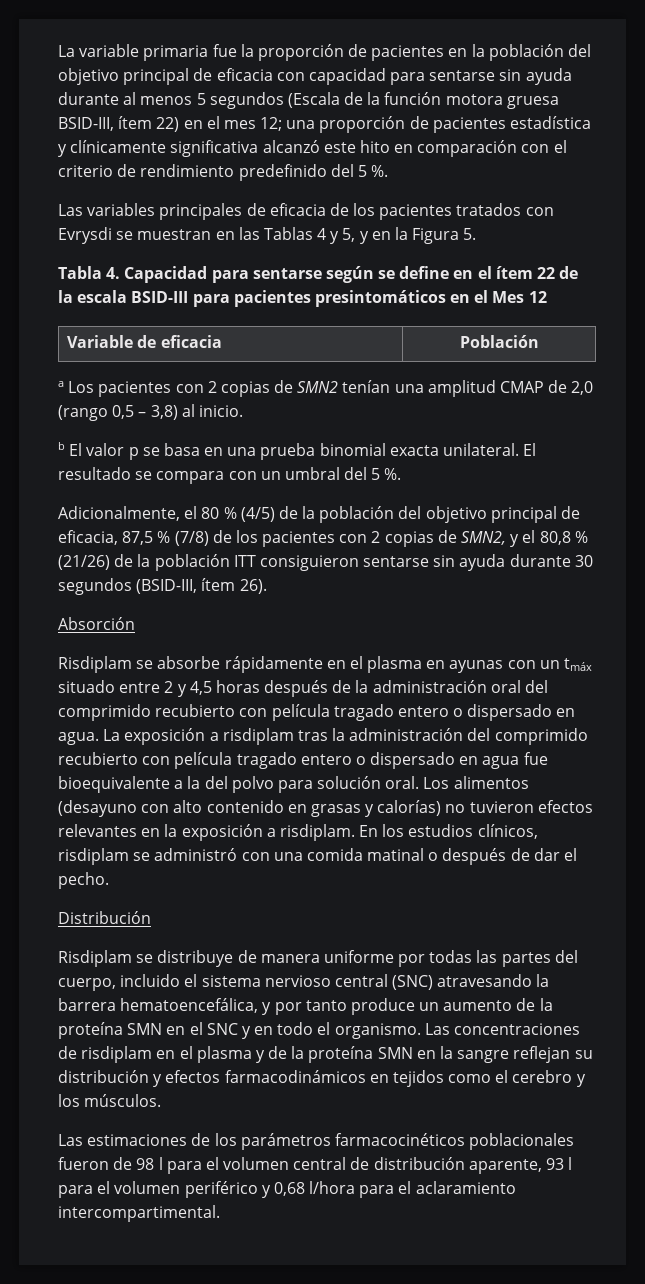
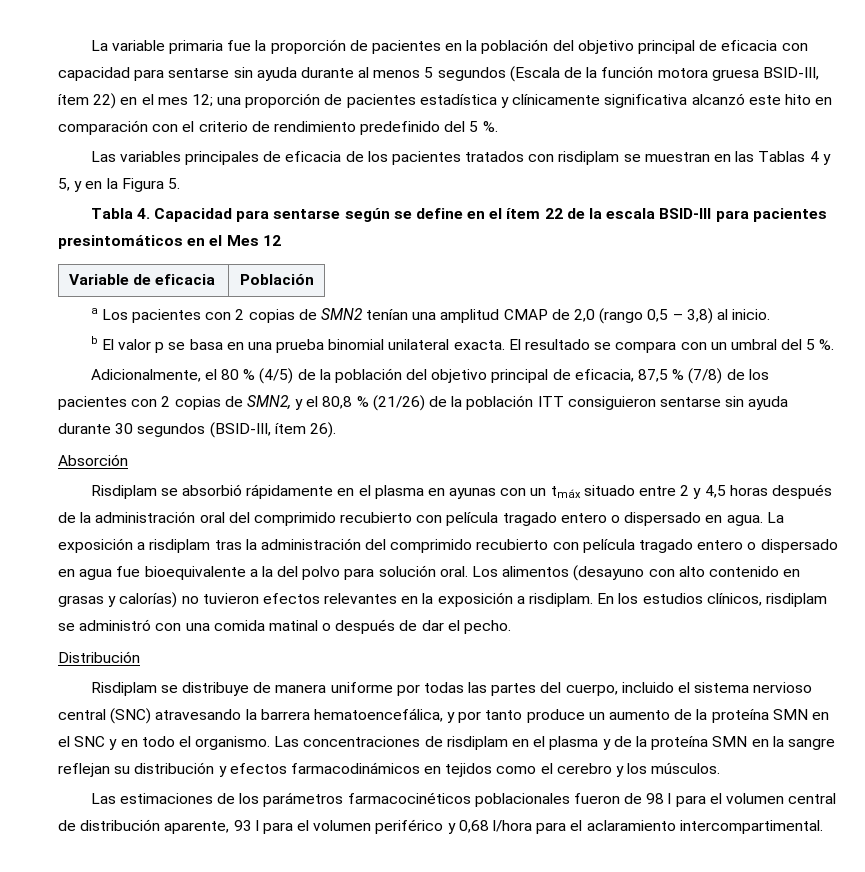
[58,227,112,244] Evrysdi -> [558,151,620,165] risdiplam
[389,443,520,456] exacta unilateral. -> [388,339,505,350] unilateral exacta.
[157,656,221,669] absorbe -> [181,484,242,496] absorbió

